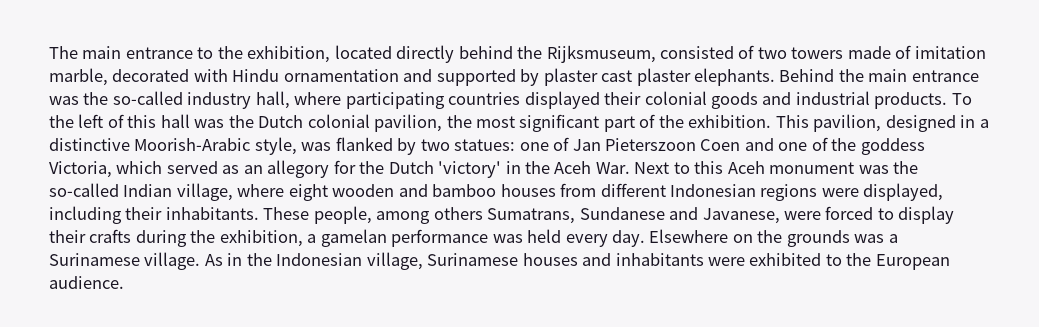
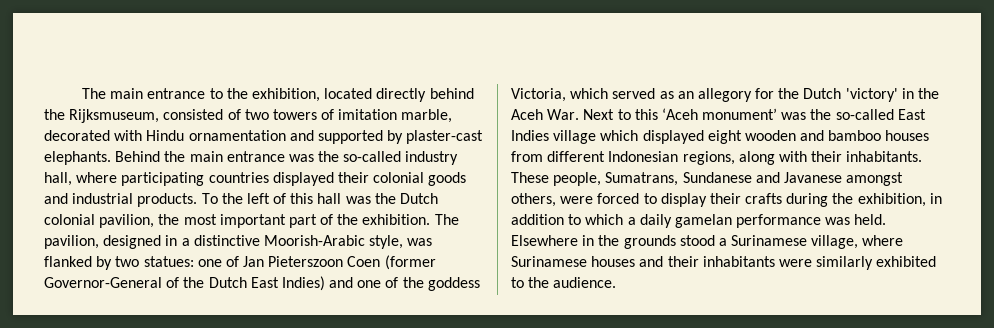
[847,46,891,59] made -> (317, 114) none
[543,68,691,86] plaster cast plaster -> [406,130,484,144] plaster-cast
[519,114,600,132] significant -> [219,214,286,228] important
[775,115,809,128] This -> [434,214,459,225] The
(741, 145) none -> [384,255,436,270] [44,276,325,291] (former Governor-General of the Dutch East Indies)
[727,161,919,174] [49,183,285,201] Aceh monument was the so-called Indian village, where -> [661,108,926,120] [511,130,704,144] ‘Aceh monument’ was the so-called East Indies village which displayed
[760,183,944,201] [49,206,122,224] regions were displayed, including -> [682,151,807,165] regions, along with
[376,207,483,224] among others -> (602, 179) none
[702,208,780,224] Javanese, -> [783,172,904,186] [511,193,556,207] Javanese amongst others,
[307,229,753,247] a gamelan performance was held every day. Elsewhere on -> [929,193,942,204] [511,214,887,228] [511,235,595,246] in addition to which a daily gamelan performance was held. Elsewhere in
[854,234,885,243] was -> [679,235,715,246] stood
[144,252,423,270] village. As in the Indonesian village, -> [811,235,904,249] village, where
(612, 259) none -> [667,256,699,267] their
(746, 261) none -> [816,256,874,270] similarly
[875,254,950,270] European -> (550, 282) none

